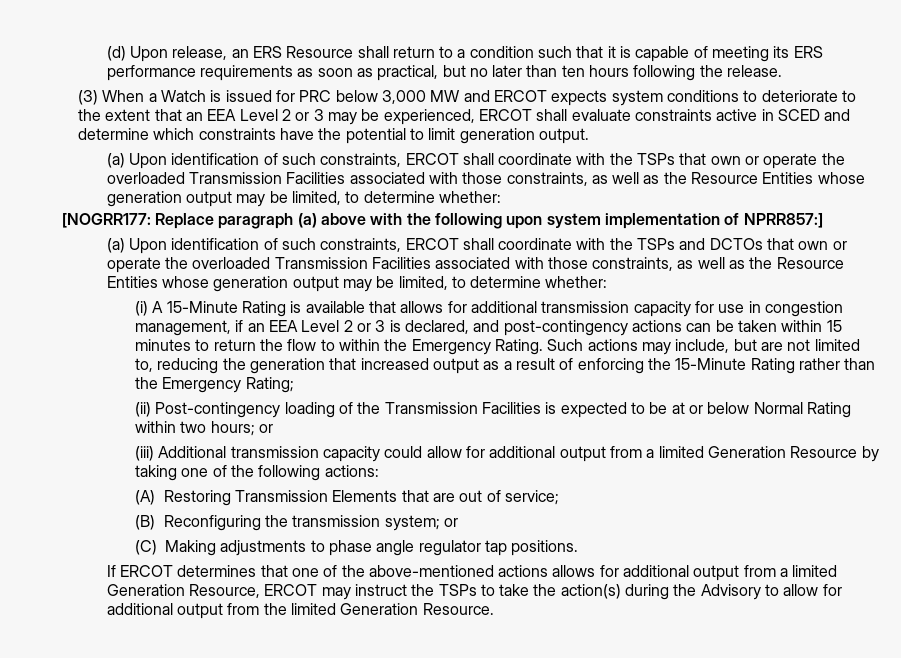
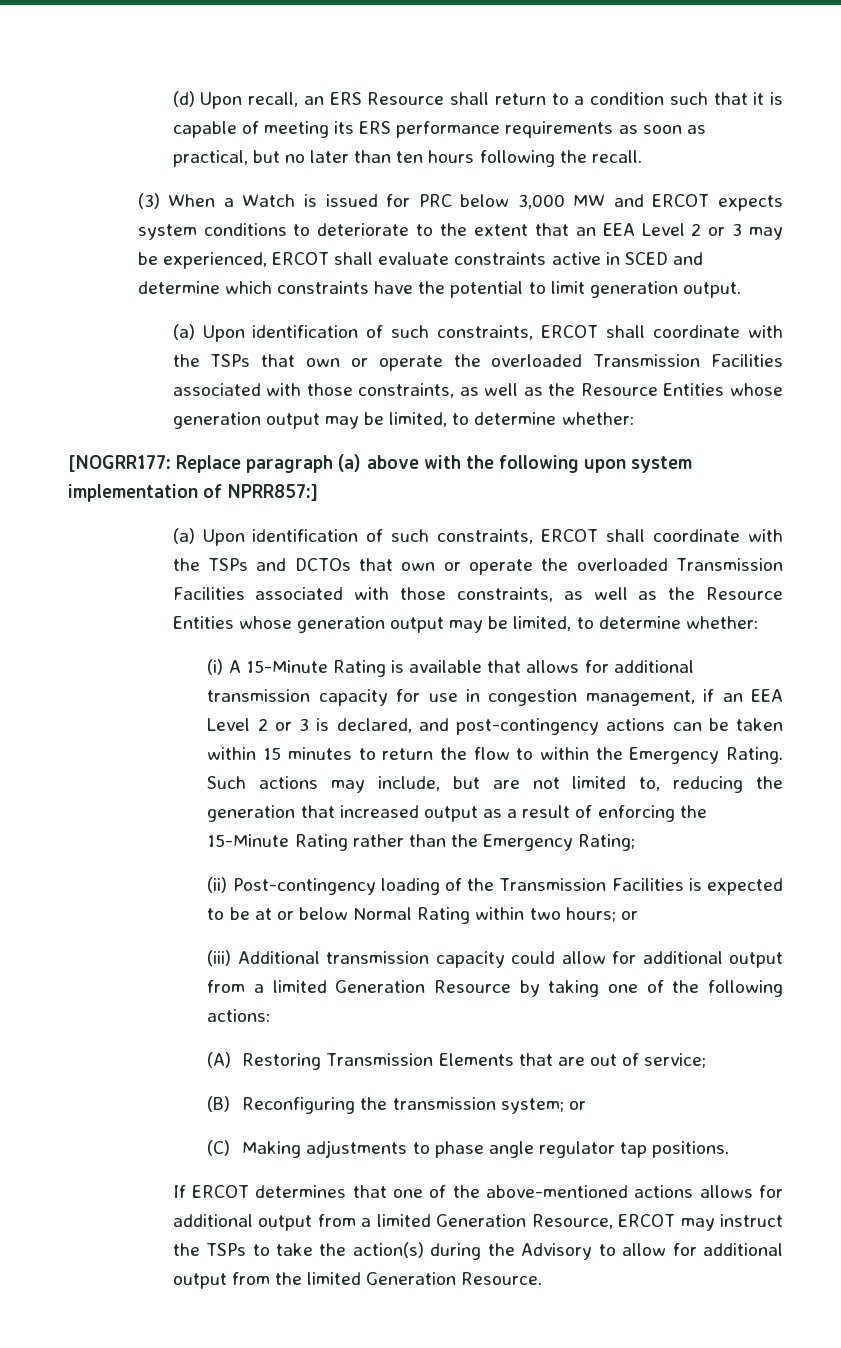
[172,46,228,60] release, -> [248,92,299,107] recall,
[727,65,783,77] release. -> [591,150,642,163] recall.

